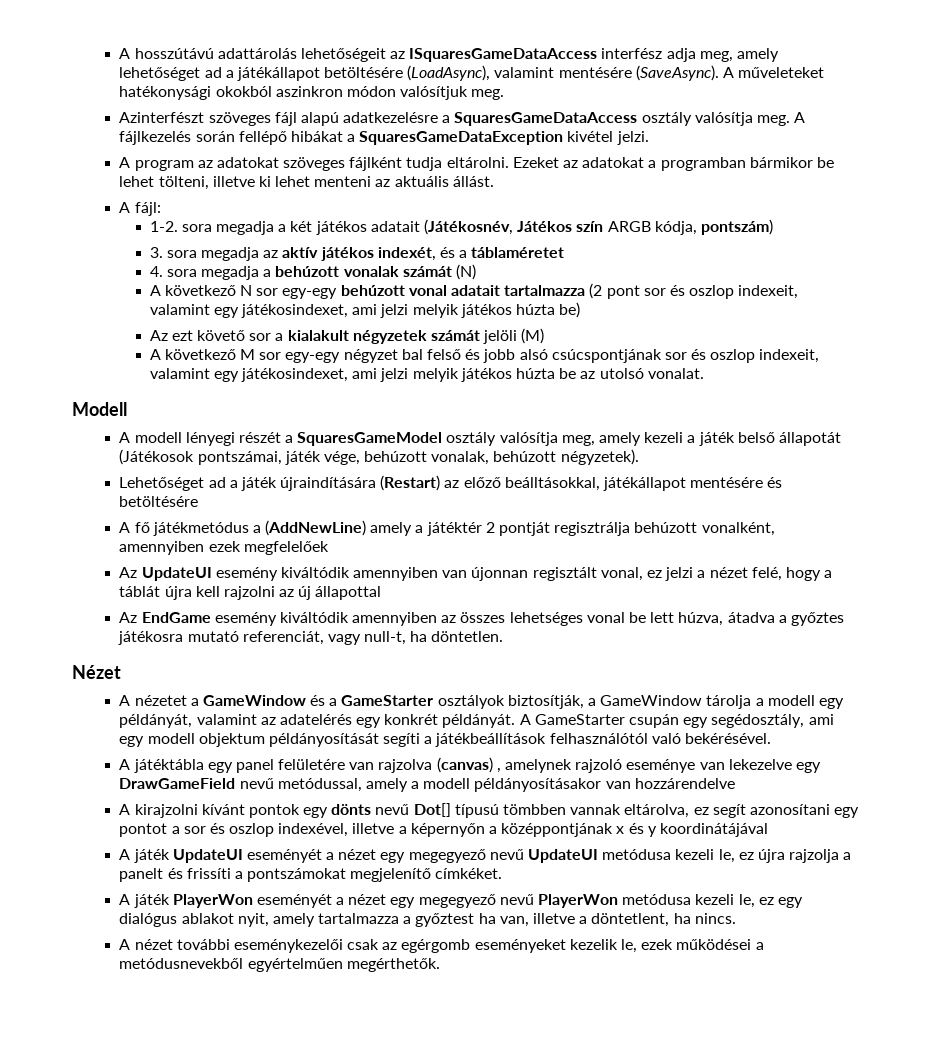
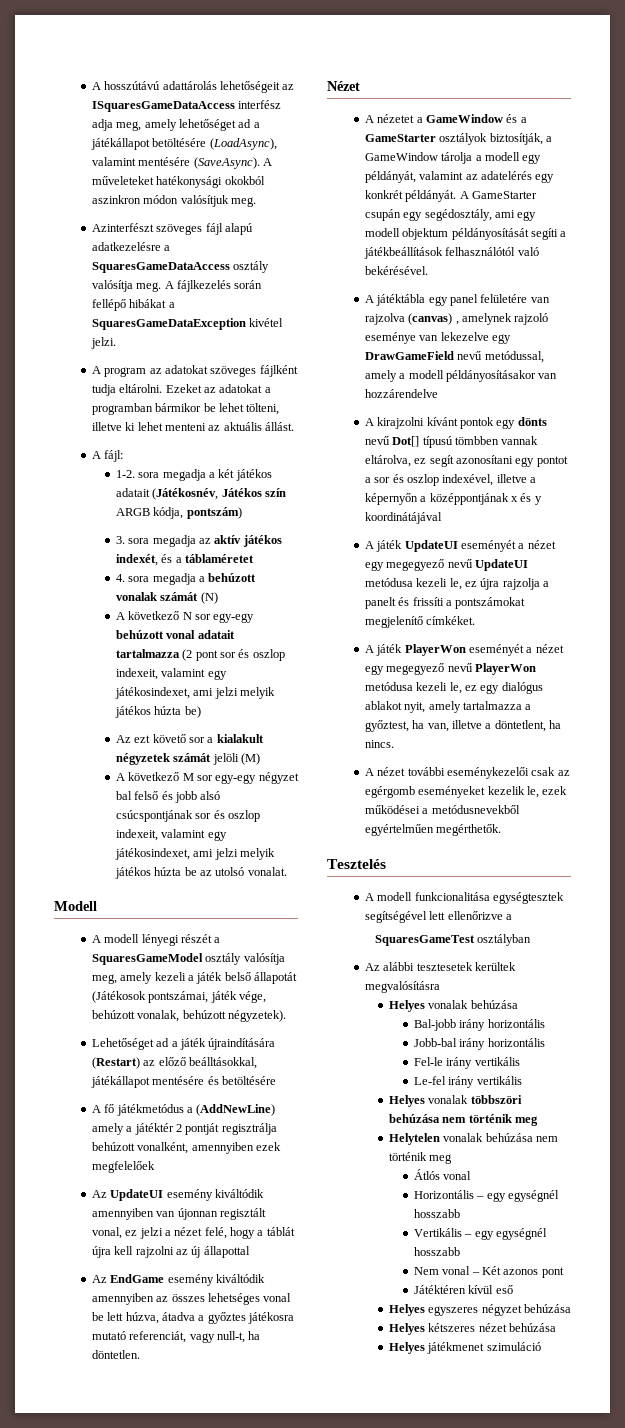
[415,913,475,927] győztest -> [364,720,409,732] győztest,
(440, 965) none -> [327,859,386,869] [364,892,564,904] [364,911,512,923] [375,934,532,946] [364,962,516,971] [364,981,440,993] [388,1000,518,1012] [413,1019,545,1031] [413,1038,545,1050] [413,1057,520,1069] [413,1076,522,1088] [388,1095,522,1107] [388,1114,538,1126] [388,1133,558,1145] [388,1152,453,1164] [413,1169,472,1180] [413,1190,560,1202] [413,1209,460,1218] [413,1228,548,1240] [413,1247,460,1256] [413,1266,564,1278] [413,1285,513,1294] [388,1304,571,1316] [388,1323,556,1335] [388,1342,541,1354] // Tesztelés // A modell funkcionalitása egységtesztek segítségével lett ellenőrizve a // SquaresGameTest osztályban // Az alábbi tesztesetek kerültek megvalósításra // Helyes vonalak behúzása // Bal-jobb irány horizontális // Jobb-bal irány horizontális // Fel-le irány vertikális // Le-fel irány vertikális // Helyes vonalak többszöri behúzása nem történik meg // Helytelen vonalak behúzása nem történik meg // Átlós vonal // Horizontális – egy egységnél hosszabb // Vertikális – egy egységnél hosszabb // Nem vonal – Két azonos pont // Játéktéren kívül eső // Helyes egyszeres négyzet behúzása // Helyes kétszeres nézet behúzása // Helyes játékmenet szimuláció

